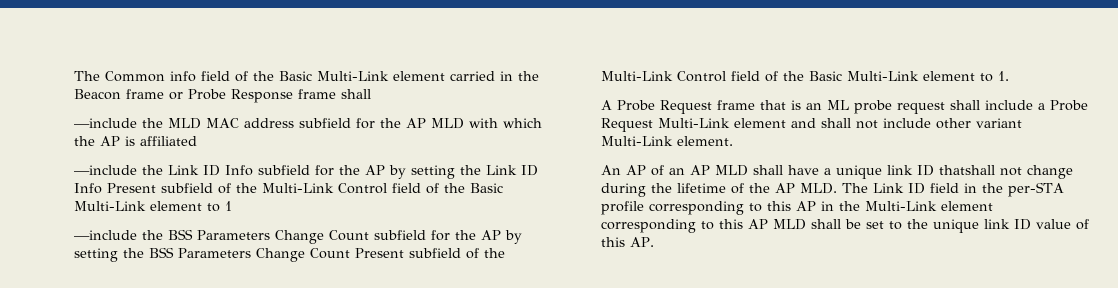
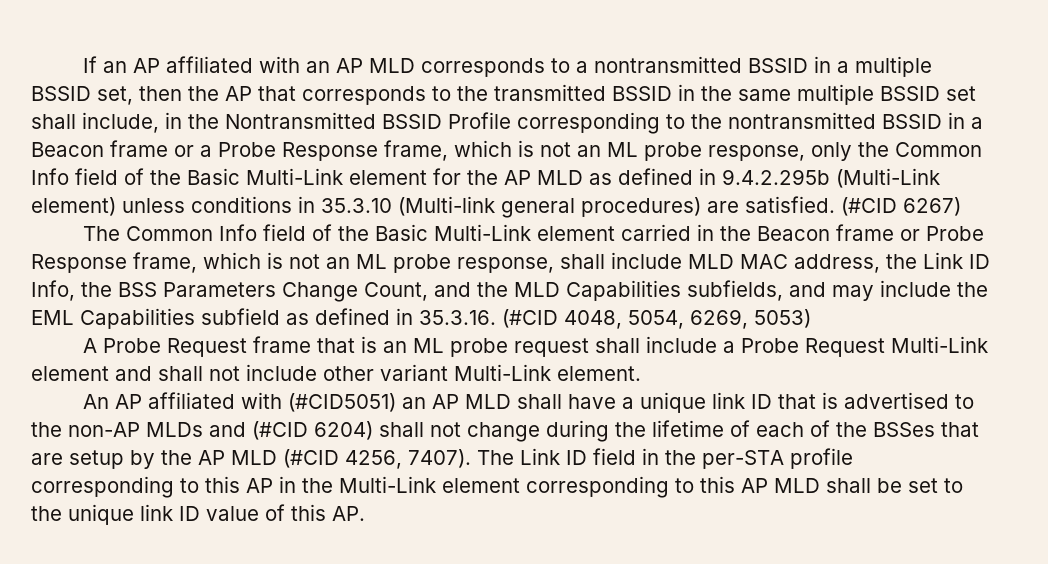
(74, 76) none -> [82,56,932,77] [31,84,976,105] [31,112,983,134] [31,140,982,161] [31,168,940,188] [31,196,961,218] If an AP affiliated with an AP MLD corresponds to a nontransmitted BSSID in a multiple BSSID set, then the AP that corresponds to the transmitted BSSID in the same multiple BSSID set shall include, in the Nontransmitted BSSID Profile corresponding to the nontransmitted BSSID in a Beacon frame or a Probe Response frame, which is not an ML probe response, only the Common Info field of the Basic Multi-Link element for the AP MLD as defined in 9.4.2.295b (Multi-Link element) unless conditions in 35.3.10 (Multi-link general procedures) are satisfied. (#CID 6267) //
[170,71,196,82] info -> [218,224,257,241] Info
[298,89,371,99] [74,118,542,129] [74,136,197,146] [74,165,538,179] [74,183,503,194] [74,201,232,212] [74,229,522,244] [74,247,505,262] [601,71,1009,82] frame shall // —include the MLD MAC address subfield for the AP MLD with which the AP is affiliated // —include the Link ID Info subfield for the AP by setting the Link ID Info Present subfield of the Multi-Link Control field of the Basic Multi-Link element to 1 // —include the BSS Parameters Change Count subfield for the AP by setting the BSS Parameters Change Count Present subfield of the Multi-Link Control field of the Basic Multi-Link element to 1. -> [133,252,990,273] [31,280,988,302] [31,308,811,329] frame, which is not an ML probe response, shall include MLD MAC address, the Link ID Info, the BSS Parameters Change Count, and the MLD Capabilities subfields, and may include the EML Capabilities subfield as defined in 35.3.16. (#CID 4048, 5054, 6269, 5053)
[651,165,664,176] of -> [147,392,396,412] affiliated with (#CID5051)
[939,165,995,175] thatshall -> [777,392,974,409] [31,421,424,440] that is advertised to the non-AP MLDs and (#CID 6204) shall
[749,183,837,194] the AP MLD. -> [756,420,979,437] [31,449,471,469] each of the BSSes that are setup by the AP MLD (#CID 4256, 7407).

